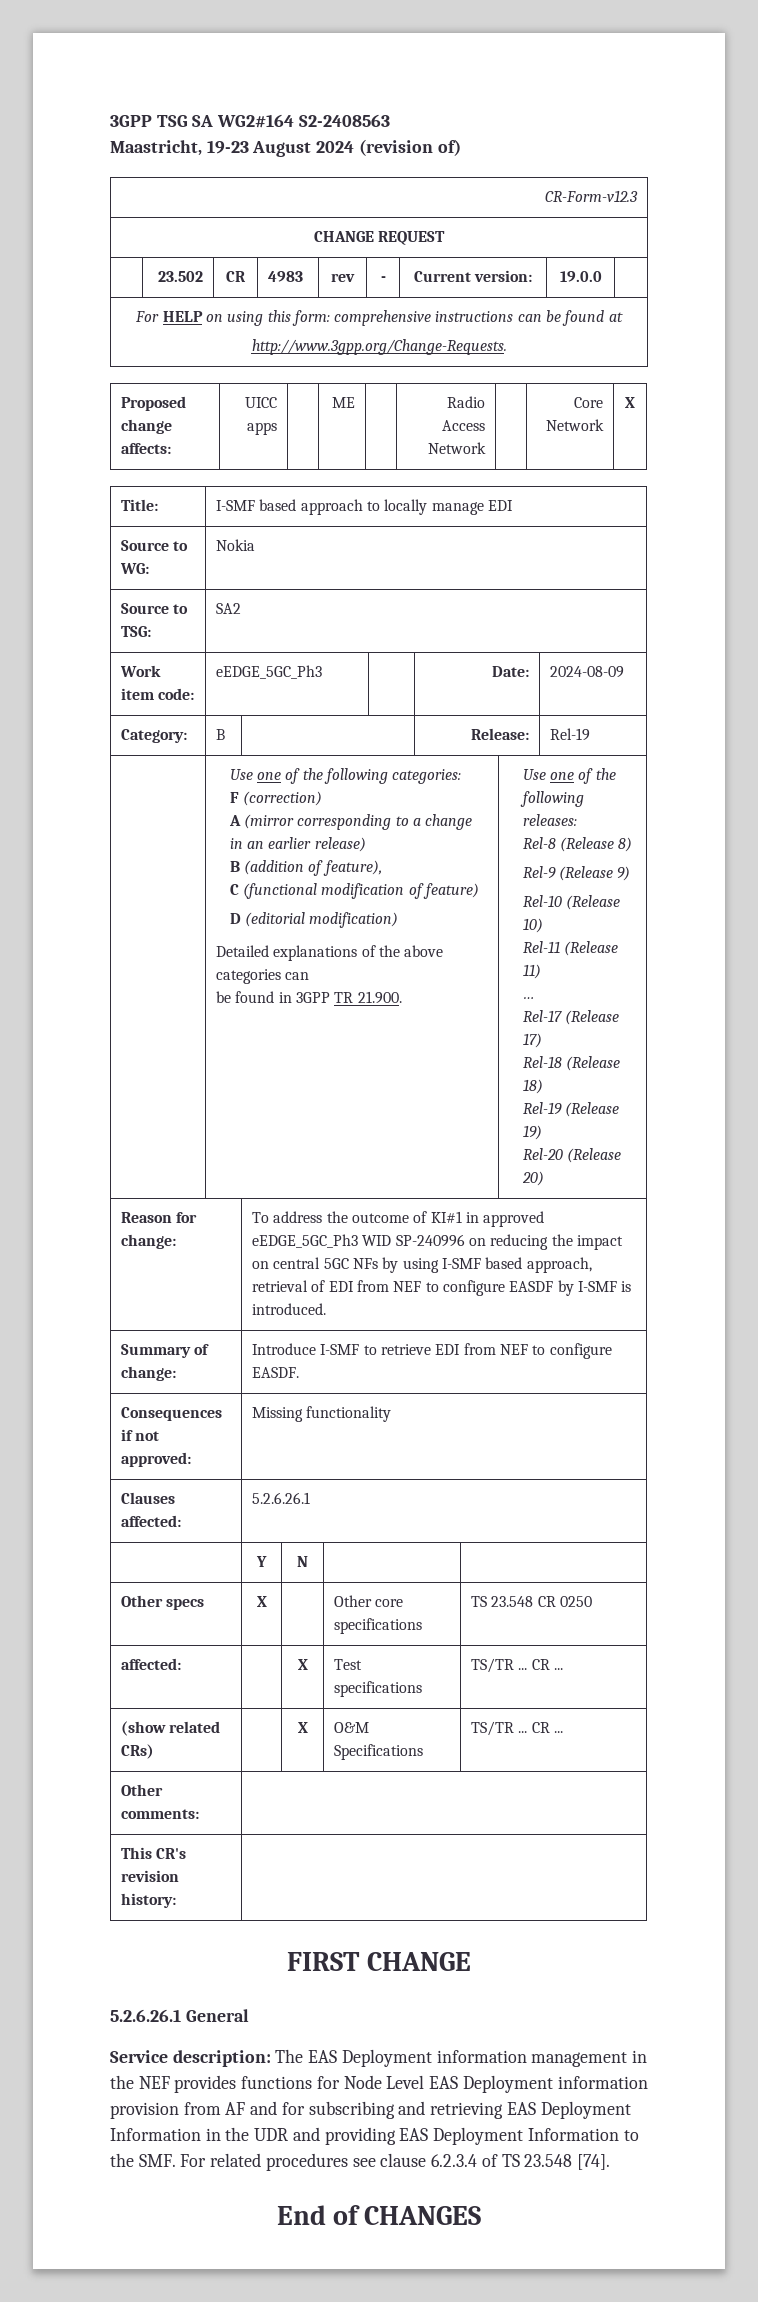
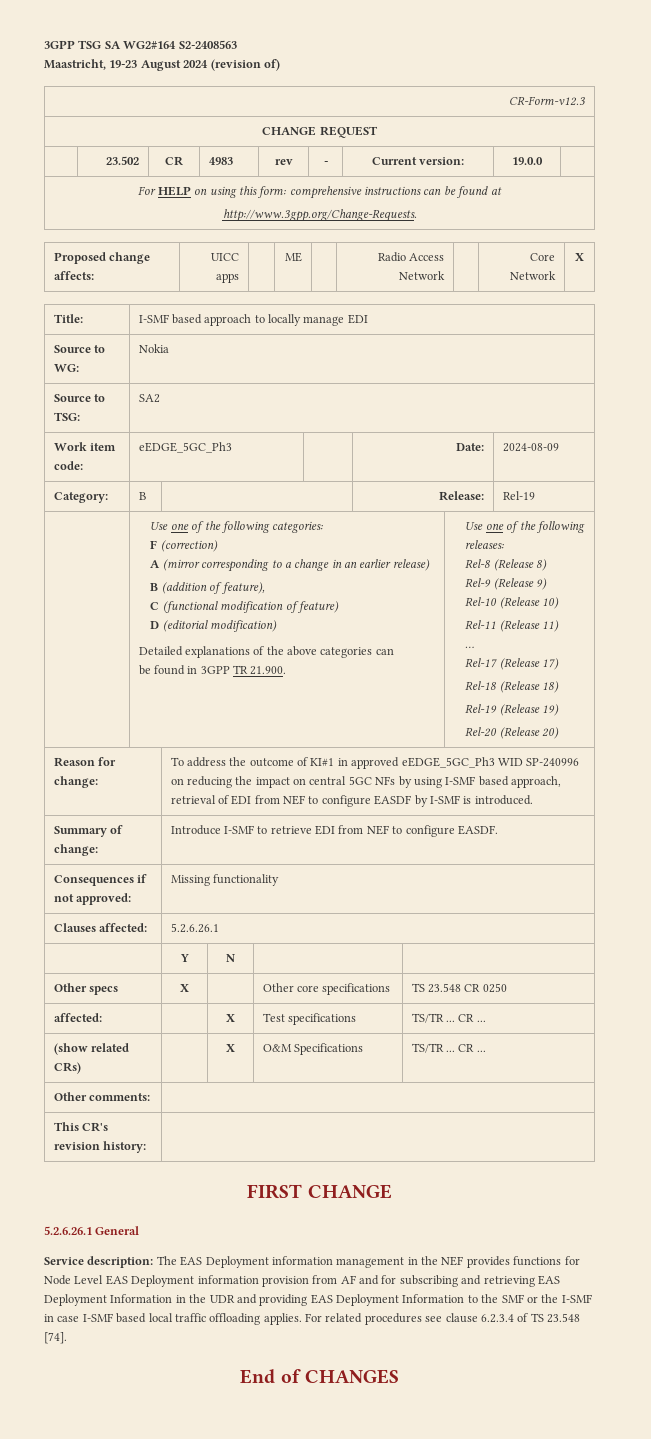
[138,2154,176,2167] SMF. -> [501,1294,592,1303] [44,1313,302,1325] SMF or the I-SMF in case I-SMF based local traffic offloading applies.

